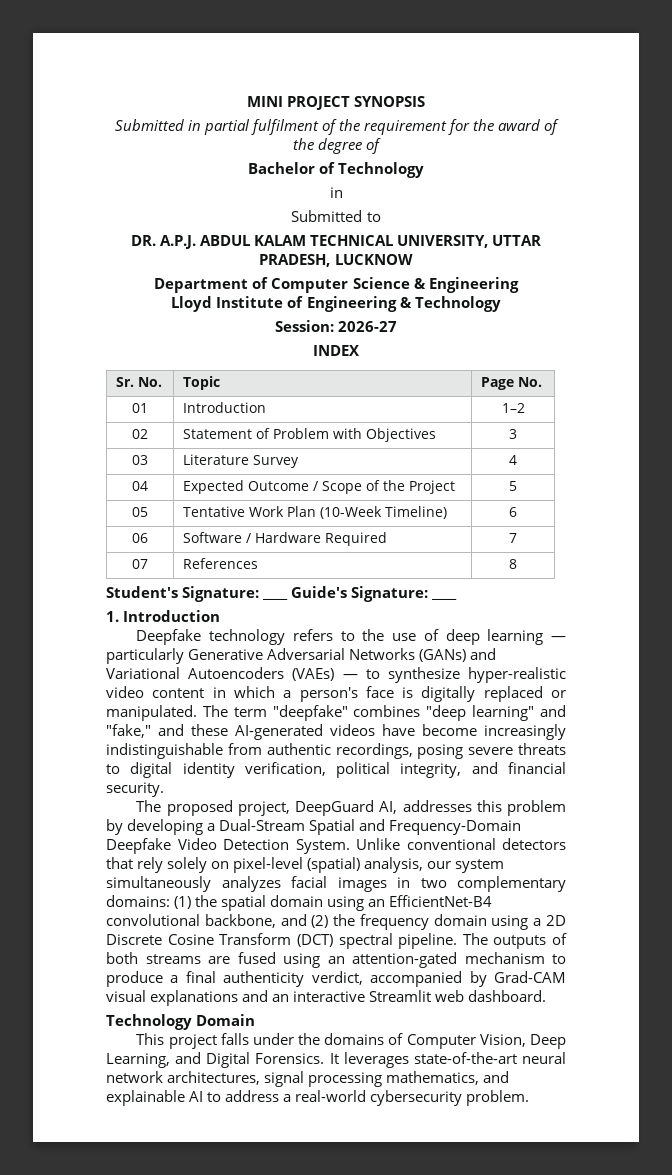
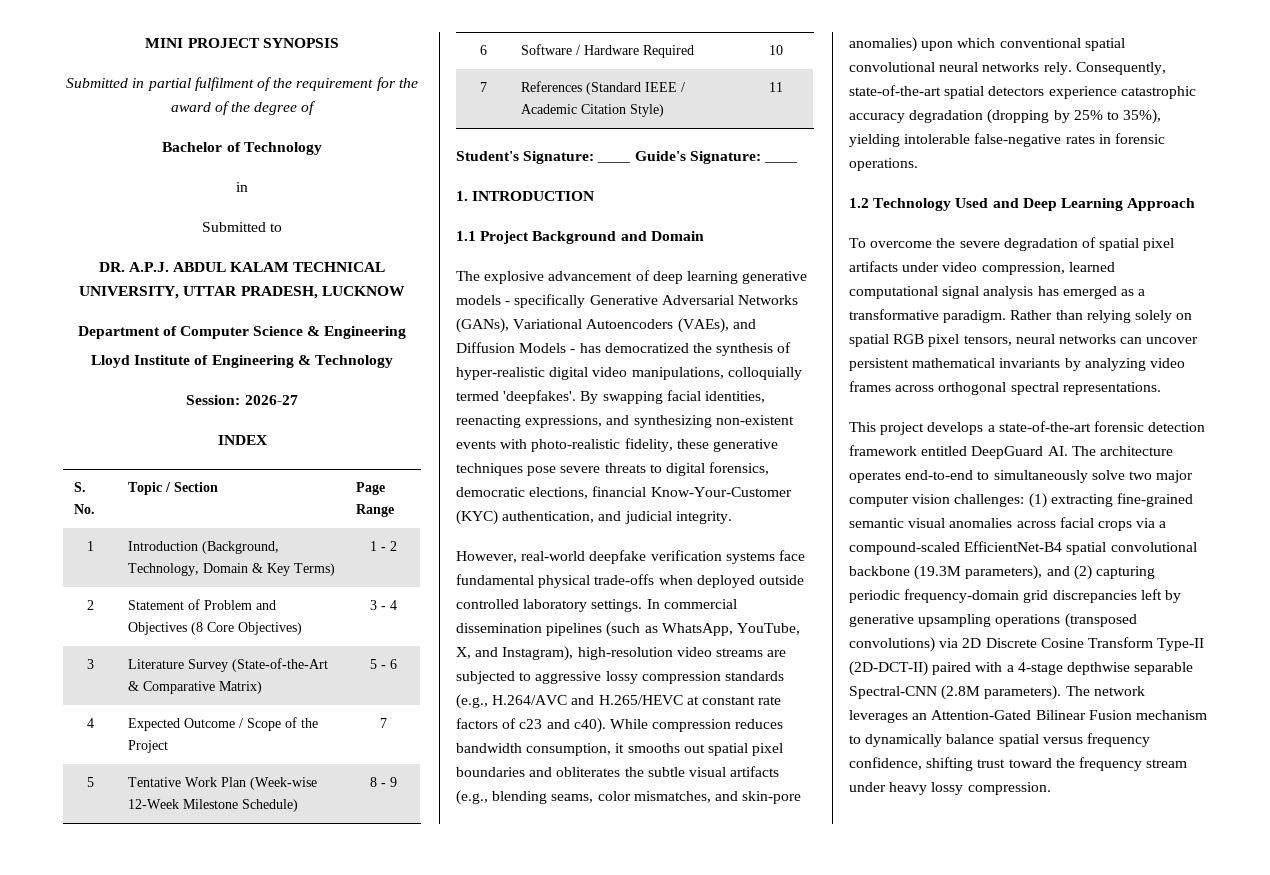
[116,377,135,387] Sr. -> [73,482,86,492] S.
(221, 383) none -> [164,482,218,492] / Section
[518,377,543,387] [132,403,148,413] [183,402,267,413] [501,403,525,413] [132,429,148,439] No. // 01 | Introduction | 1–2 // 02 -> [355,504,394,517] [87,541,94,551] [127,541,279,554] [127,563,335,576] [369,541,397,551] [87,600,94,610] Range // 1 | Introduction (Background, Technology, Domain & Key Terms) | 1 - 2 // 2
[333,428,363,439] with -> [255,600,276,610] and
[509,429,517,439] [132,455,148,465] [183,454,300,468] [509,455,517,465] [132,481,148,491] | 3 // 03 | Literature Survey | 4 // 04 -> [190,622,302,635] [369,600,397,610] [87,659,94,669] [127,658,328,672] [127,681,262,694] [369,659,397,669] [87,718,94,728] (8 Core Objectives) | 3 - 4 // 3 | Literature Survey (State-of-the-Art & Comparative Matrix) | 5 - 6 // 4
[509,481,517,491] [132,507,148,517] 5 // 05 -> [379,718,387,728] [87,777,94,787] 7 // 5
[320,506,448,519] [509,507,517,517] [132,533,148,543] (10-Week Timeline) | 6 // 06 -> [249,777,317,790] [127,799,298,812] [369,777,397,787] [480,45,487,55] (Week-wise 12-Week Milestone Schedule) | 8 - 9 // 6
[509,533,517,543] [132,559,148,569] 7 // 07 -> [769,45,783,55] [480,82,487,92] 10 // 7
[509,559,517,569] | 8 -> [585,82,685,95] [520,104,664,117] [769,82,783,92] (Standard IEEE / Academic Citation Style) | 11
[123,610,221,622] [136,629,566,645] [106,648,497,664] [106,667,566,683] [106,686,566,702] [106,705,566,721] [106,724,566,740] [106,743,566,759] [106,762,566,778] [106,782,164,797] [136,800,566,816] [106,819,522,835] [106,838,566,854] [106,857,505,873] [106,876,566,892] [106,895,493,911] [106,914,566,930] [106,933,567,949] [106,952,566,968] [106,971,566,987] [106,990,547,1006] [106,1014,256,1030] [136,1033,566,1049] [106,1052,566,1068] [106,1071,510,1087] [106,1090,530,1106] Introduction // Deepfake technology refers to the use of deep learning — particularly Generative Adversarial Networks (GANs) and Variational Autoencoders (VAEs) — to synthesize hyper-realistic video content in which a person's face is digitally replaced or manipulated. The term "deepfake" combines "deep learning" and "fake," and these AI-generated videos have become increasingly indistinguishable from authentic recordings, posing severe threats to digital identity verification, political integrity, and financial security. // The proposed project, DeepGuard AI, addresses this problem by developing a Dual-Stream Spatial and Frequency-Domain Deepfake Video Detection System. Unlike conventional detectors that rely solely on pixel-level (spatial) analysis, our system simultaneously analyzes facial images in two complementary domains: (1) the spatial domain using an EfficientNet-B4 convolutional backbone, and (2) the frequency domain using a 2D Discrete Cosine Transform (DCT) spectral pipeline. The outputs of both streams are fused using an attention-gated mechanism to produce a final authenticity verdict, accompanied by Grad-CAM visual explanations and an interactive Streamlit web dashboard. // Technology Domain // This project falls under the domains of Computer Vision, Deep Learning, and Digital Forensics. It leverages state-of-the-art neural network architectures, signal processing mathematics, and explainable AI to address a real-world cybersecurity problem. -> [472,191,595,201] [456,231,704,244] [456,270,808,284] [456,294,798,308] [456,318,756,333] [456,342,792,356] [456,367,802,380] [456,390,765,404] [456,415,794,428] [456,438,778,452] [456,462,770,476] [456,486,792,499] [456,510,732,525] [456,550,805,564] [456,574,804,588] [456,599,737,612] [456,622,800,637] [456,646,787,661] [456,671,784,684] [456,694,782,709] [456,718,784,733] [456,743,784,756] [456,766,780,777] [456,790,802,805] [849,37,1125,52] [849,62,1166,75] [849,85,1196,99] [849,109,1162,124] [849,133,1165,147] [849,158,918,171] [849,198,1196,211] [849,237,1175,251] [849,261,1115,275] [849,286,1146,299] [849,309,1193,323] [849,334,1199,347] [849,358,1185,371] [849,381,1161,395] [849,421,1206,435] [849,445,1173,459] [849,470,1194,483] [849,493,1193,508] [849,517,1167,531] [849,541,1197,555] [849,565,1155,580] [849,589,1181,603] [849,613,1137,628] [849,637,1205,652] [849,661,1194,676] [849,685,1145,700] [849,710,1207,723] [849,733,1150,747] [849,757,1188,771] [849,782,1051,795] INTRODUCTION // 1.1 Project Background and Domain // The explosive advancement of deep learning generative models - specifically Generative Adversarial Networks (GANs), Variational Autoencoders (VAEs), and Diffusion Models - has democratized the synthesis of hyper-realistic digital video manipulations, colloquially termed 'deepfakes'. By swapping facial identities, reenacting expressions, and synthesizing non-existent events with photo-realistic fidelity, these generative techniques pose severe threats to digital forensics, democratic elections, financial Know-Your-Customer (KYC) authentication, and judicial integrity. // However, real-world deepfake verification systems face fundamental physical trade-offs when deployed outside controlled laboratory settings. In commercial dissemination pipelines (such as WhatsApp, YouTube, X, and Instagram), high-resolution video streams are subjected to aggressive lossy compression standards (e.g., H.264/AVC and H.265/HEVC at constant rate factors of c23 and c40). While compression reduces bandwidth consumption, it smooths out spatial pixel boundaries and obliterates the subtle visual artifacts (e.g., blending seams, color mismatches, and skin-pore anomalies) upon which conventional spatial convolutional neural networks rely. Consequently, state-of-the-art spatial detectors experience catastrophic accuracy degradation (dropping by 25% to 35%), yielding intolerable false-negative rates in forensic operations. // 1.2 Technology Used and Deep Learning Approach // To overcome the severe degradation of spatial pixel artifacts under video compression, learned computational signal analysis has emerged as a transformative paradigm. Rather than relying solely on spatial RGB pixel tensors, neural networks can uncover persistent mathematical invariants by analyzing video frames across orthogonal spectral representations. // This project develops a state-of-the-art forensic detection framework entitled DeepGuard AI. The architecture operates end-to-end to simultaneously solve two major computer vision challenges: (1) extracting fine-grained semantic visual anomalies across facial crops via a compound-scaled EfficientNet-B4 spatial convolutional backbone (19.3M parameters), and (2) capturing periodic frequency-domain grid discrepancies left by generative upsampling operations (transposed convolutions) via 2D Discrete Cosine Transform Type-II (2D-DCT-II) paired with a 4-stage depthwise separable Spectral-CNN (2.8M parameters). The network leverages an Attention-Gated Bilinear Fusion mechanism to dynamically balance spatial versus frequency confidence, shifting trust toward the frequency stream under heavy lossy compression.

